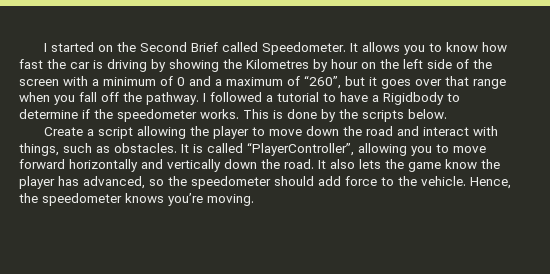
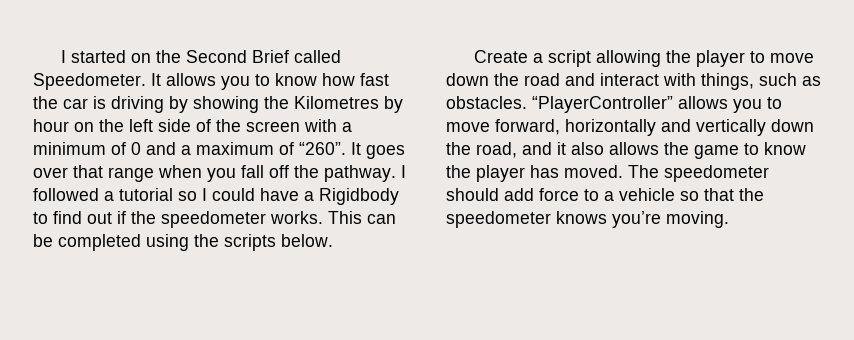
[304,75,377,89] “260”, but it -> [299,142,361,155] “260”. It
[323,93,336,102] to -> [178,188,255,201] so I could
[19,109,78,119] determine -> [53,211,112,224] find out
[273,109,336,122] is done by -> [367,214,396,224] [33,234,189,251] can be completed using
[181,142,407,156] It is called “PlayerController”, allowing -> [532,96,728,113] “PlayerController” allows
[19,159,65,169] forward -> [495,119,560,135] forward,
[284,159,381,169] road. It also lets -> [476,142,659,158] road, and it also allows
(441, 167) none -> [744,143,759,155] to
[83,176,187,189] advanced, so the -> [564,165,659,178] moved. The
[398,176,511,189] the vehicle. Hence, -> [604,188,734,201] a vehicle so that

